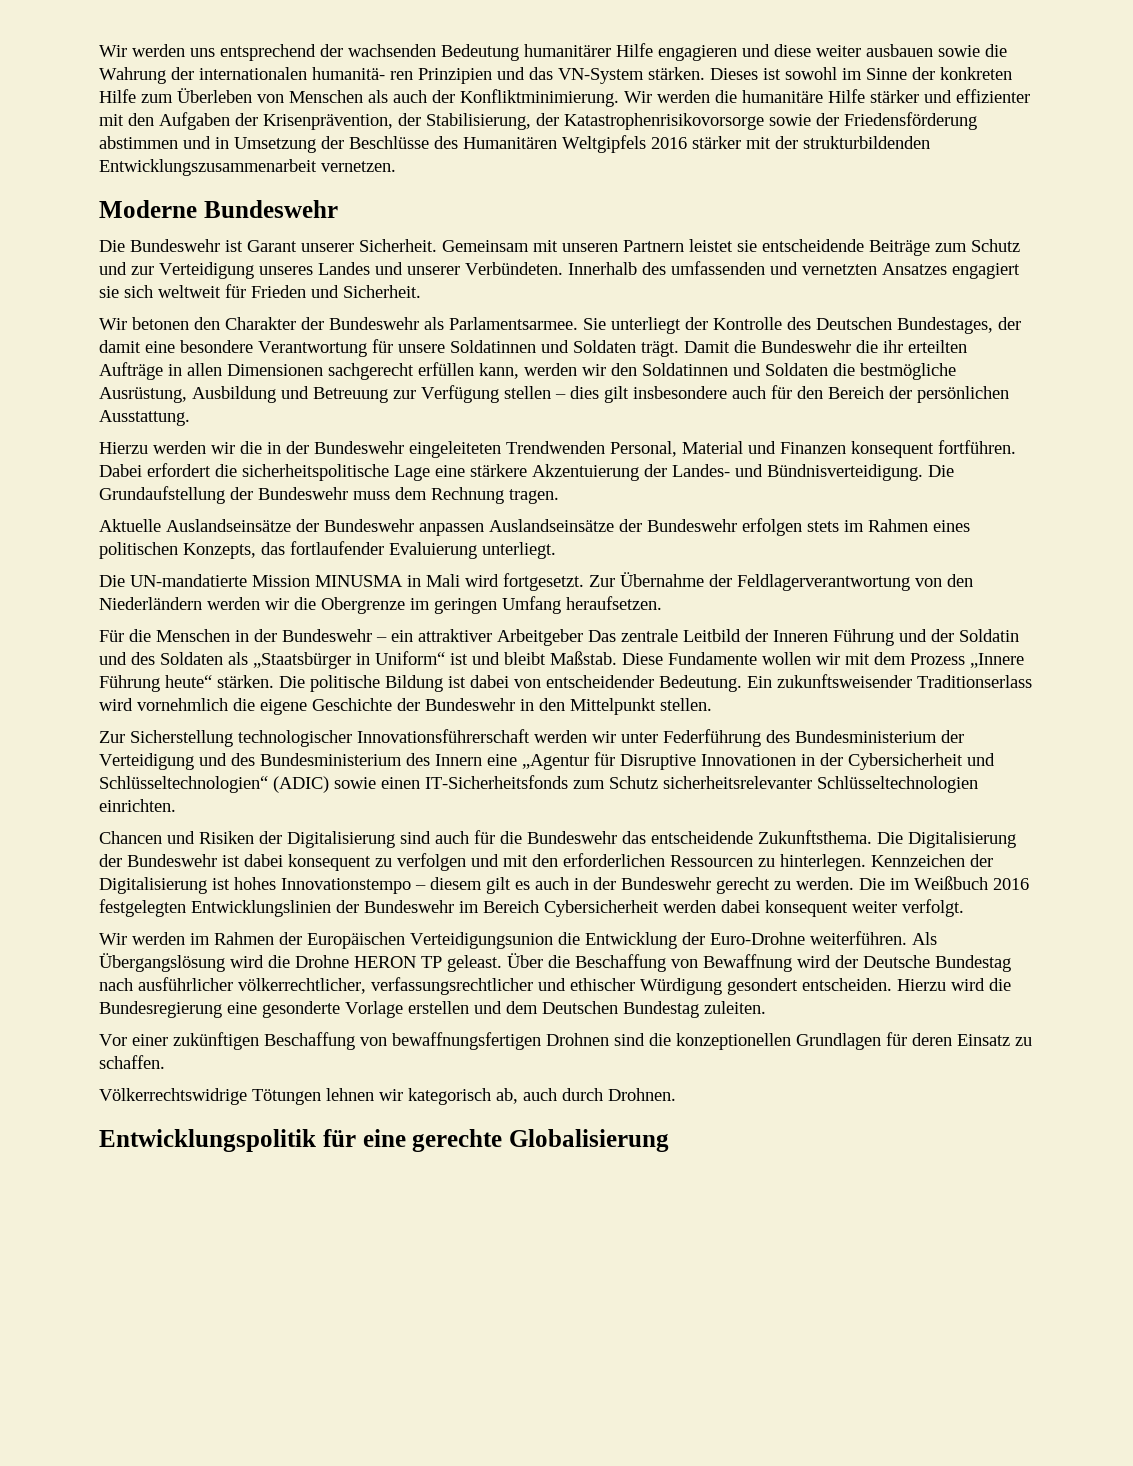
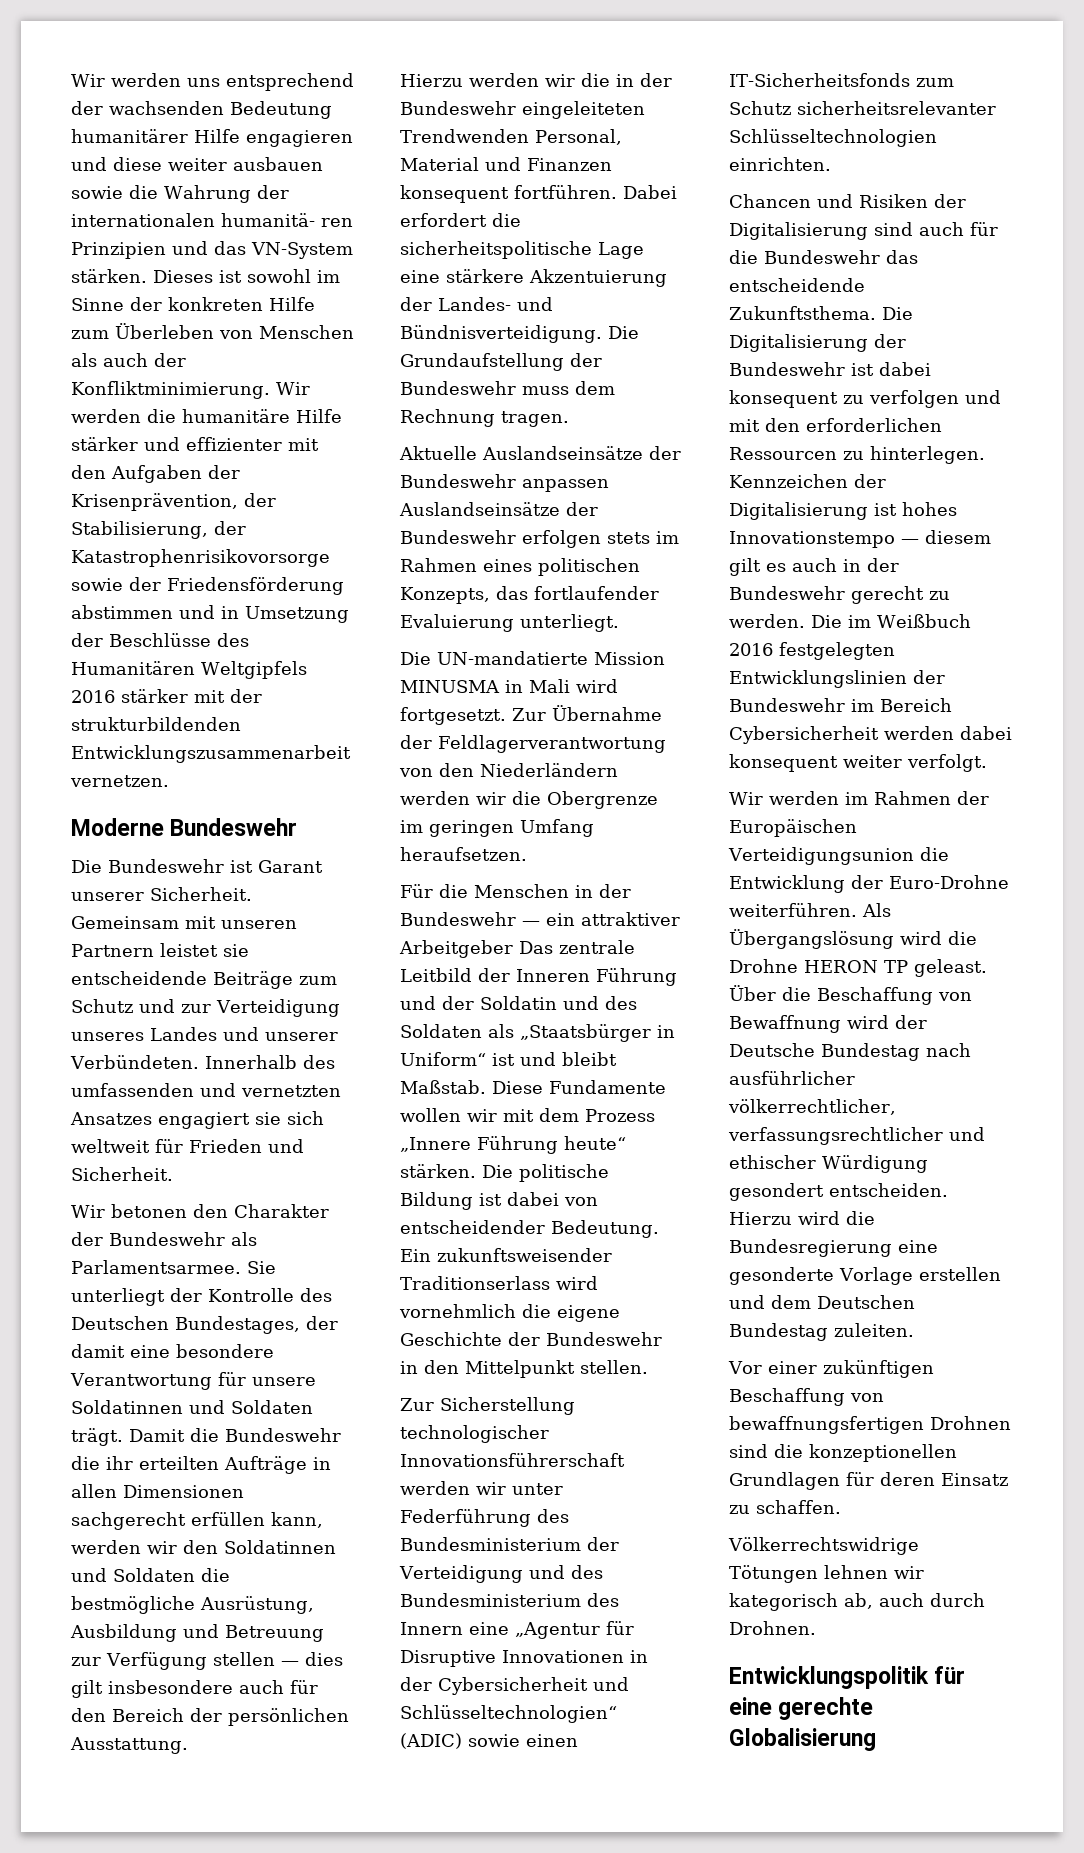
[555,394,566,399] – -> [280,1661,299,1666] —
[376,637,387,642] – -> [522,921,540,926] —
[415,885,426,890] – -> [901,539,919,544] —

